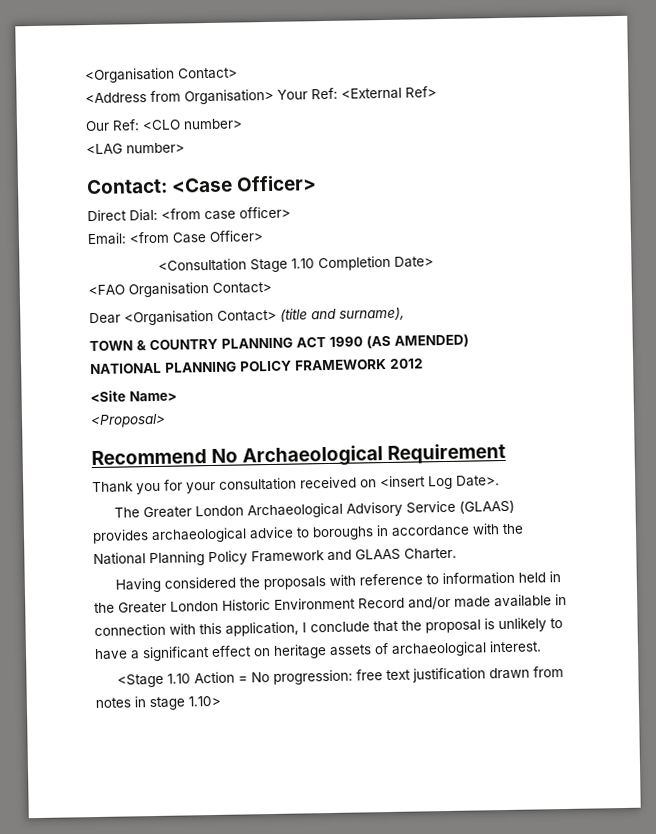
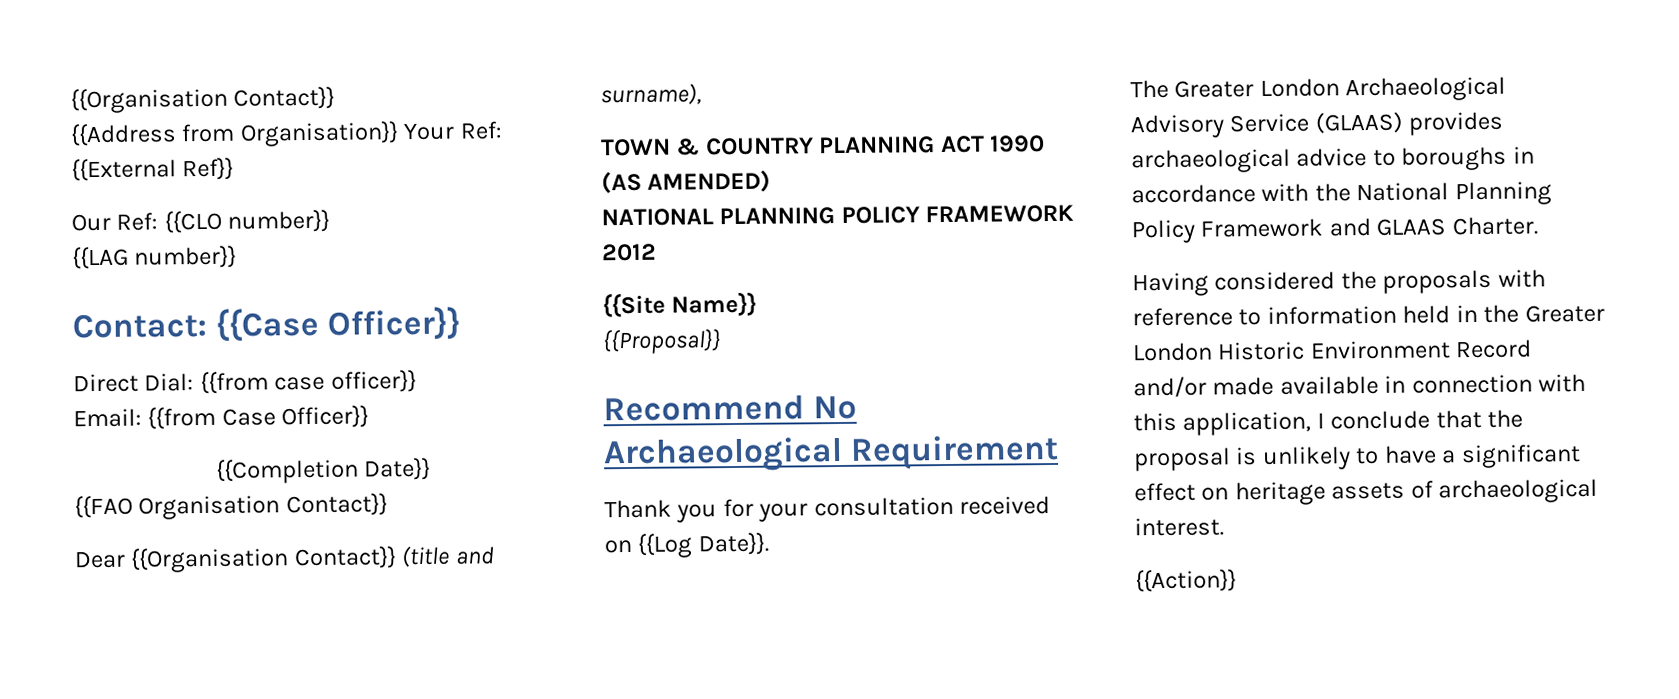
[85,67,238,84] [85,86,437,105] [85,118,243,132] [86,142,185,155] <Organisation Contact> // <Address from Organisation> Your Ref: <External Ref> // Our Ref: <CLO number> // <LAG number> -> [70,86,336,114] [70,121,503,147] [71,157,235,182] [71,209,331,234] [72,245,238,270] {{Organisation Contact}} // {{Address from Organisation}} Your Ref: {{External Ref}} // Our Ref: {{CLO number}} // {{LAG number}}
[171,175,318,193] <Case Officer> -> [215,306,462,342] {{Case Officer}}
[161,206,291,221] [87,230,263,246] [158,255,435,273] [88,281,272,298] <from case officer> // Email: <from Case Officer> // <Consultation Stage 1.10 Completion Date> // <FAO Organisation Contact> -> [199,369,417,395] [73,405,370,430] [215,457,432,484] [74,493,388,520] {{from case officer}} // Email: {{from Case Officer}} // {{Completion Date}} // {{FAO Organisation Contact}}
[124,309,277,326] <Organisation Contact> -> [130,546,397,573] {{Organisation Contact}}
[90,390,177,403] [90,413,166,429] <Site Name> // <Proposal> -> [602,291,758,318] [602,329,722,355] {{Site Name}} // {{Proposal}}
[380,475,500,490] <insert Log Date>. -> [637,532,769,558] {{Log Date}}.
[117,665,565,688] [95,695,221,711] <Stage 1.10 Action = No progression: free text justification drawn from notes in stage 1.10> -> [1135,569,1237,593] {{Action}}

